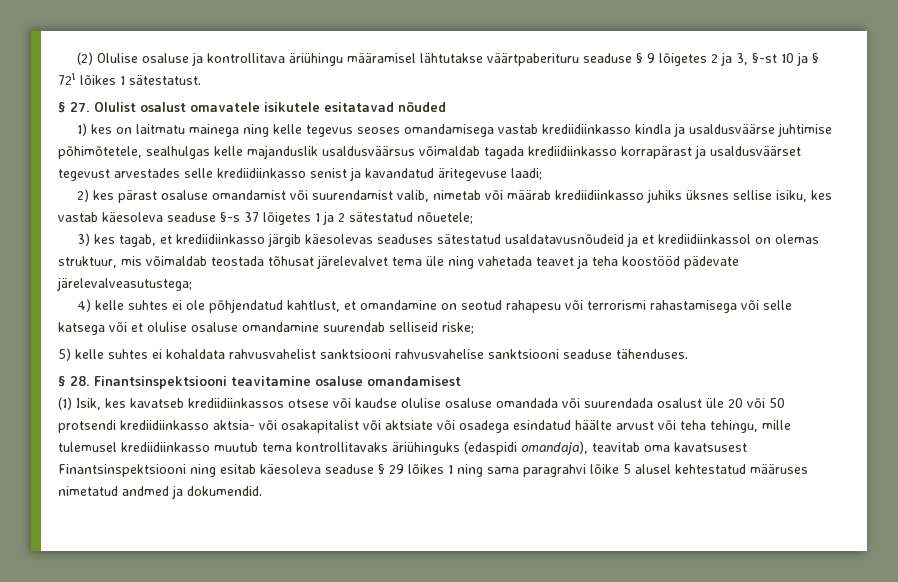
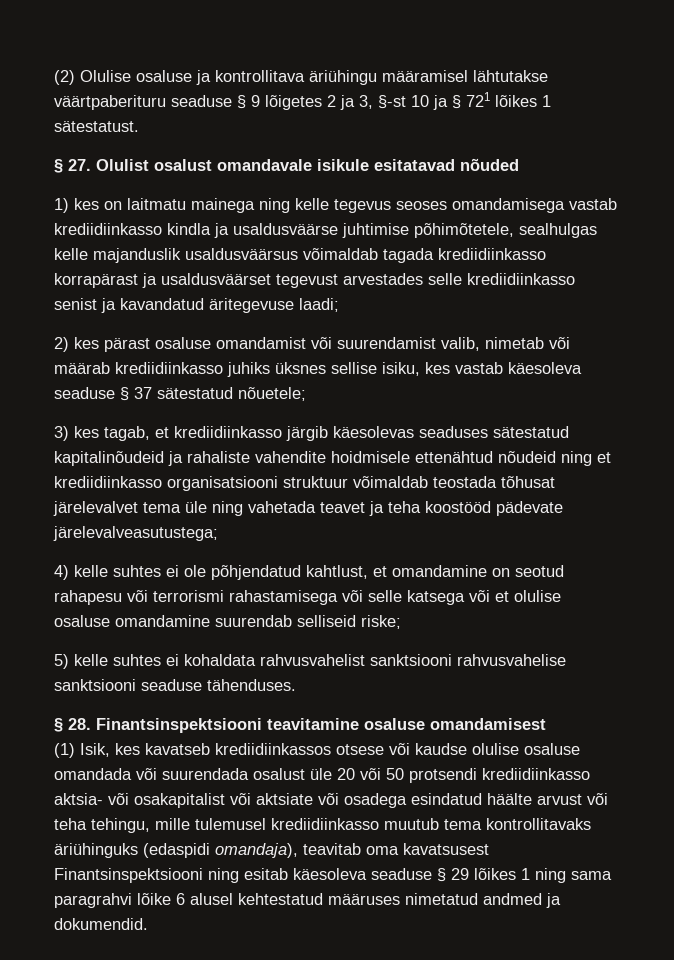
[190,102,320,112] omavatele isikutele -> [217,159,369,171] omandavale isikule
[220,211,345,225] §-s 37 lõigetes 1 ja 2 -> [120,387,152,401] § 37
[505,233,820,247] [58,256,142,268] usaldatavusnõudeid ja et krediidiinkassol on olemas struktuur, mis -> [54,451,611,466] [54,476,348,491] kapitalinõudeid ja rahaliste vahendite hoidmisele ettenähtud nõudeid ning et krediidiinkasso organisatsiooni struktuur
[623,464,631,474] 5 -> [176,893,185,905] 6

